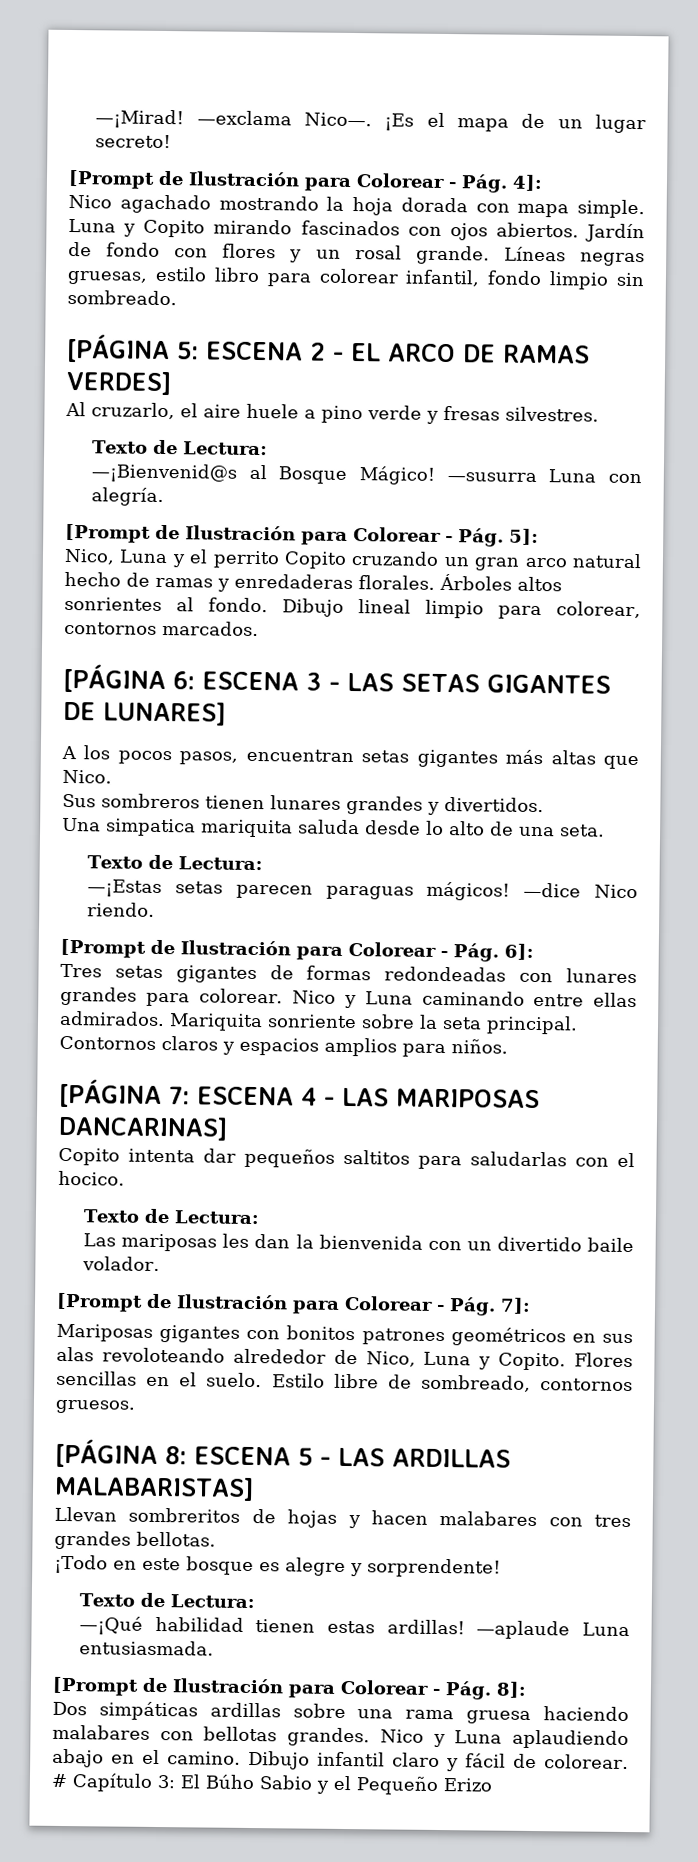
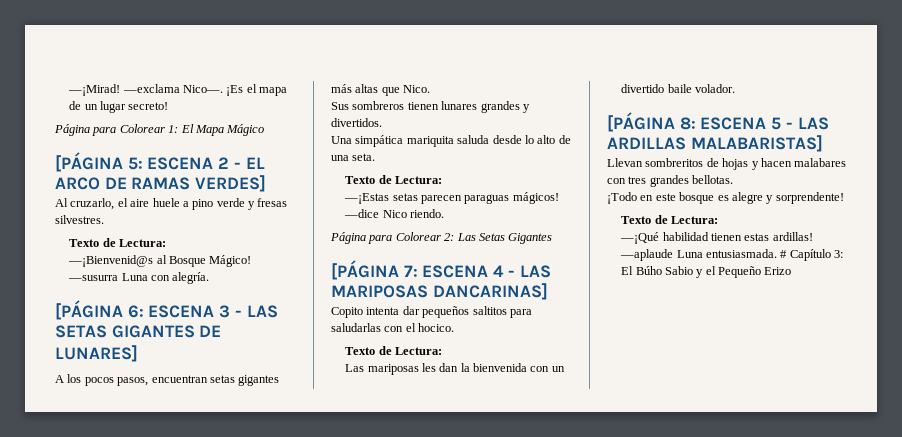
[68,169,543,193] [68,194,645,219] [68,218,645,243] [68,241,645,267] [67,266,645,290] [67,289,177,306] [Prompt de Ilustración para Colorear - Pág. 4]: // Nico agachado mostrando la hoja dorada con mapa simple. Luna y Copito mirando fascinados con ojos abiertos. Jardín de fondo con flores y un rosal grande. Líneas negras gruesas, estilo libro para colorear infantil, fondo limpio sin sombreado. -> [54,124,265,136] Página para Colorear 1: El Mapa Mágico
[65,523,539,547] [64,548,642,571] [64,571,562,592] [64,596,642,620] [64,620,259,637] // [Prompt de Ilustración para Colorear - Pág. 5]: // Nico, Luna y el perrito Copito cruzando un gran arco natural hecho de ramas y enredaderas florales. Árboles altos sonrientes al fondo. Dibujo lineal limpio para colorear, contornos marcados. -> (210, 278) none
[106,818,196,837] simpatica -> [355,135,404,147] simpática
[60,938,534,962] [60,963,637,984] [60,986,637,1009] [59,1010,578,1035] [59,1035,508,1058] [Prompt de Ilustración para Colorear - Pág. 6]: // Tres setas gigantes de formas redondeadas con lunares grandes para colorear. Nico y Luna caminando entre ellas admirados. Mariquita sonriente sobre la seta principal. Contornos claros y espacios amplios para niños. -> [330,232,553,244] Página para Colorear 2: Las Setas Gigantes
[56,1292,531,1316] [56,1323,633,1347] [56,1346,633,1371] [56,1370,633,1392] [55,1399,135,1414] // [Prompt de Ilustración para Colorear - Pág. 7]: // Mariposas gigantes con bonitos patrones geométricos en sus alas revoloteando alrededor de Nico, Luna y Copito. Flores sencillas en el suelo. Estilo libre de sombreado, contornos gruesos. -> (735, 88) none
[52,1676,527,1700] [52,1701,629,1724] [52,1724,629,1750] [52,1748,630,1772] // [Prompt de Ilustración para Colorear - Pág. 8]: // Dos simpáticas ardillas sobre una rama gruesa haciendo malabares con bellotas grandes. Nico y Luna aplaudiendo abajo en el camino. Dibujo infantil claro y fácil de colorear. -> (777, 253) none

